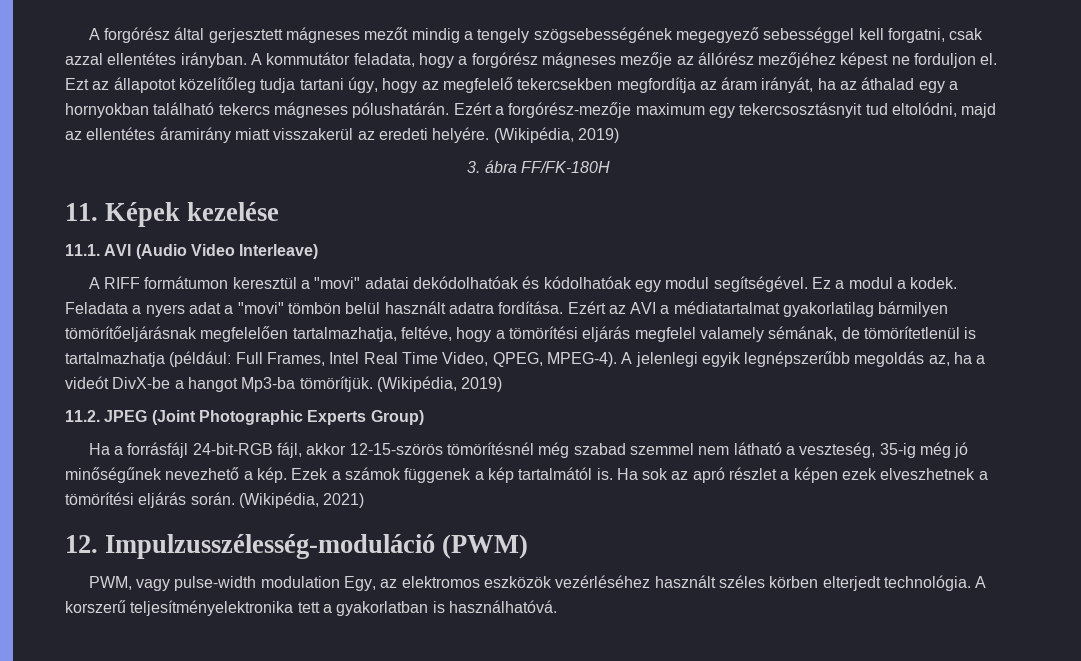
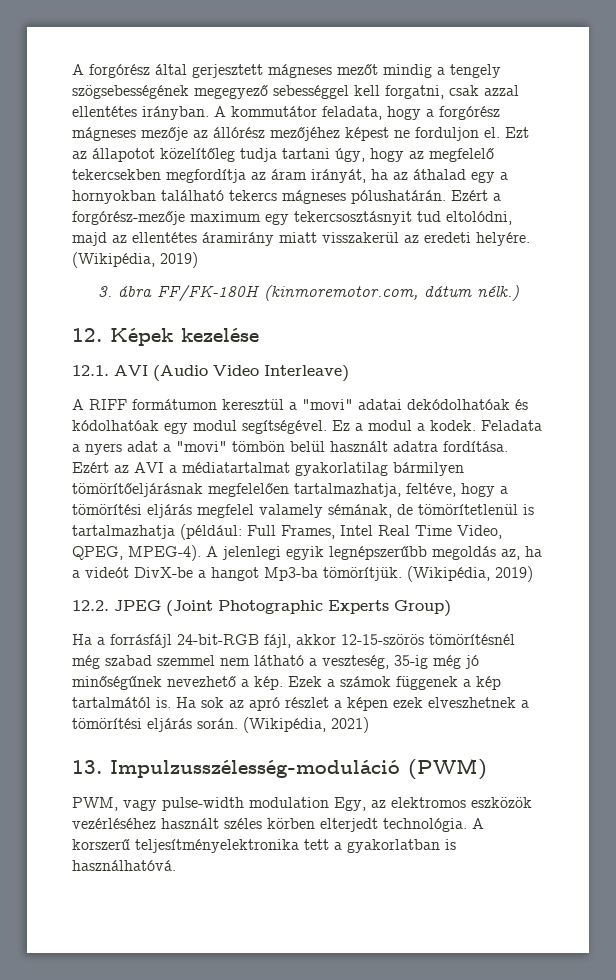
[65,203,98,221] // 11. -> [263,285,519,301] [72,328,102,342] (kinmoremotor.com, dátum nélk.) // 12.
[65,244,100,256] 11.1. -> [72,365,109,376] 12.1.
[65,410,100,422] 11.2. -> [72,600,109,611] 12.2.
[65,535,98,553] 12. -> [72,760,102,774] 13.

